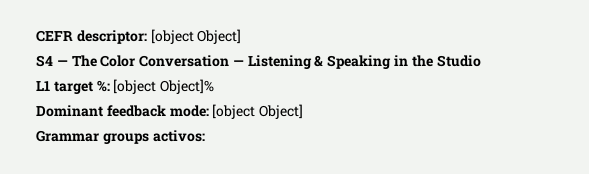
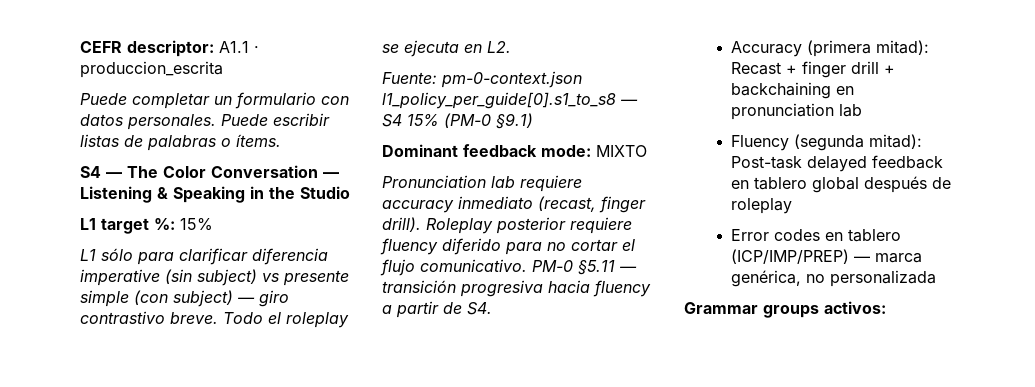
[150,29,242,44] [object Object] -> [219,41,259,53] [80,61,223,78] [80,92,349,109] [80,113,330,130] [80,134,281,151] A1.1 · produccion_escrita // Puede completar un formulario con datos personales. Puede escribir listas de palabras o ítems.
[113,79,215,94] [36,104,304,119] [object Object]% // Dominant feedback mode: [object Object] -> [180,218,213,231] [80,248,328,265] [80,269,349,286] [80,290,289,307] [80,311,349,328] [382,40,511,57] [382,71,582,88] [382,92,638,109] [382,113,533,129] [382,144,647,157] [382,175,582,192] [382,196,646,213] [382,217,632,234] [380,238,635,255] [380,259,637,276] [382,280,651,297] [382,301,492,318] [731,40,930,57] [731,61,896,78] [731,82,855,99] [731,103,863,120] [731,134,923,151] [731,155,944,172] [731,176,952,193] [731,198,793,214] [731,229,902,242] [731,249,923,264] [731,270,937,287] 15% // L1 sólo para clarificar diferencia imperative (sin subject) vs presente simple (con subject) — giro contrastivo breve. Todo el roleplay se ejecuta en L2. // Fuente: pm-0-context.json l1_policy_per_guide[0].s1_to_s8 — S4 15% (PM-0 §9.1) // Dominant feedback mode: MIXTO // Pronunciation lab requiere accuracy inmediato (recast, finger drill). Roleplay posterior requiere fluency diferido para no cortar el flujo comunicativo. PM-0 §5.11 — transición progresiva hacia fluency a partir de S4. // Accuracy (primera mitad): Recast + finger drill + backchaining en pronunciation lab // Fluency (segunda mitad): Post-task delayed feedback en tablero global después de roleplay // Error codes en tablero (ICP/IMP/PREP) — marca genérica, no personalizada

